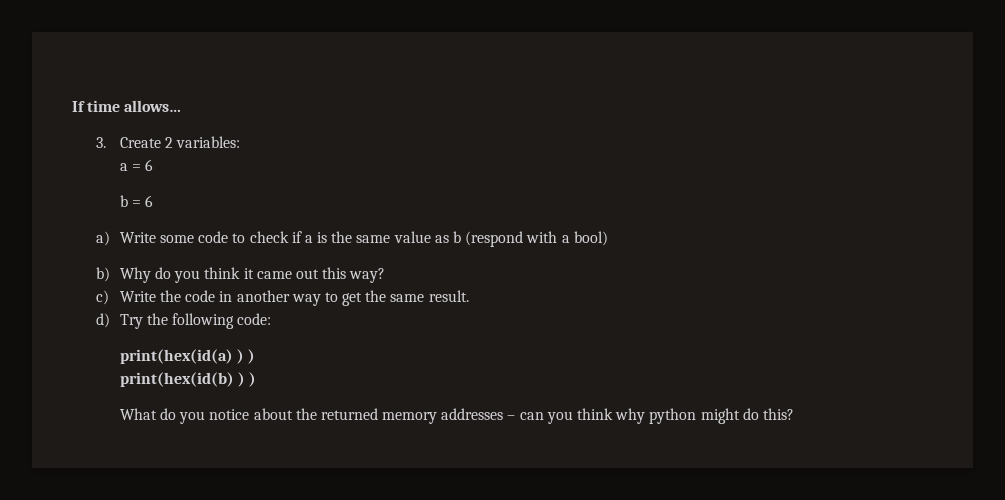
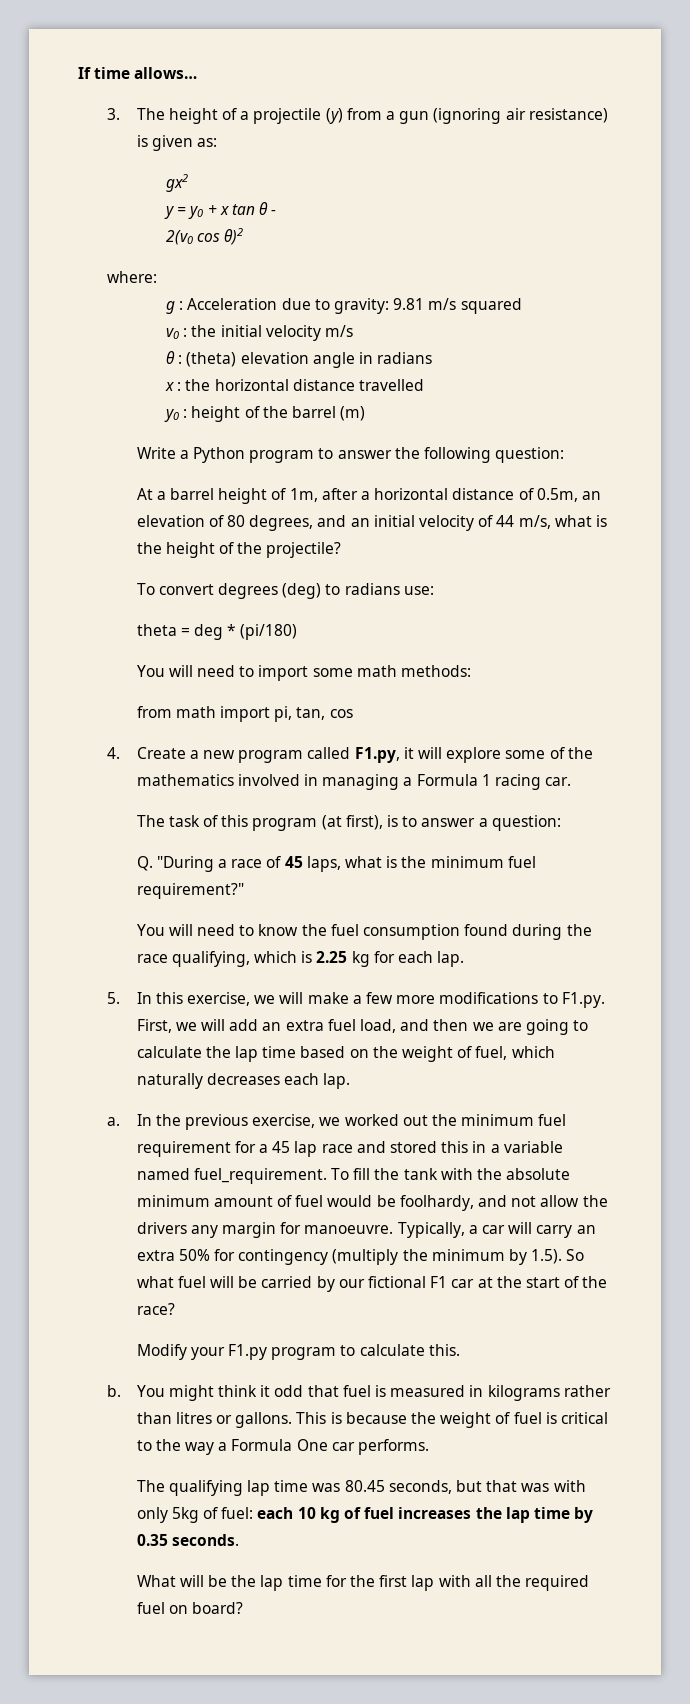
[119,136,241,148] [119,159,154,171] [119,195,154,207] [95,231,608,247] [95,267,386,283] [95,290,469,306] [95,313,272,329] [119,349,256,364] [119,372,257,387] [119,408,794,424] Create 2 variables: // a = 6 // b = 6 // a) Write some code to check if a is the same value as b (respond with a bool) // b) Why do you think it came out this way? // c) Write the code in another way to get the same result. // d) Try the following code: // print(hex(id(a) ) ) // print(hex(id(b) ) ) // What do you notice about the returned memory addresses – can you think why python might do this? -> [136,108,608,124] [136,135,218,151] [166,174,189,192] [164,202,277,219] [166,228,244,245] [107,271,158,283] [166,298,522,314] [166,325,354,341] [166,351,433,368] [165,379,425,391] [164,406,366,422] [136,447,565,463] [136,488,601,504] [136,515,607,531] [136,542,342,558] [136,583,434,599] [136,624,298,640] [136,665,472,681] [136,706,353,722] [107,747,593,763] [136,774,572,790] [136,815,561,831] [136,856,536,872] [136,883,244,899] [136,924,592,940] [136,951,465,967] [107,992,605,1008] [136,1019,589,1035] [136,1046,555,1062] [136,1073,351,1089] [107,1114,567,1130] [136,1141,563,1157] [136,1168,571,1184] [136,1195,608,1211] [136,1222,596,1238] [136,1249,585,1265] [136,1276,608,1292] [136,1303,175,1315] [136,1344,460,1360] [107,1385,611,1401] [136,1412,608,1428] [136,1439,430,1455] [136,1480,586,1496] [136,1507,594,1523] [136,1534,239,1546] [136,1575,590,1591] [136,1602,244,1614] The height of a projectile (y) from a gun (ignoring air resistance) is given as: // gx2 // y = y0 + x tan θ - // 2(v0 cos θ)2 // where: // g : Acceleration due to gravity: 9.81 m/s squared // v0 : the initial velocity m/s // θ : (theta) elevation angle in radians // x : the horizontal distance travelled // y0 : height of the barrel (m) // Write a Python program to answer the following question: // At a barrel height of 1m, after a horizontal distance of 0.5m, an elevation of 80 degrees, and an initial velocity of 44 m/s, what is the height of the projectile? // To convert degrees (deg) to radians use: // theta = deg * (pi/180) // You will need to import some math methods: // from math import pi, tan, cos // 4. Create a new program called F1.py, it will explore some of the mathematics involved in managing a Formula 1 racing car. // The task of this program (at first), is to answer a question: // Q. "During a race of 45 laps, what is the minimum fuel requirement?" // You will need to know the fuel consumption found during the race qualifying, which is 2.25 kg for each lap. // 5. In this exercise, we will make a few more modifications to F1.py. First, we will add an extra fuel load, and then we are going to calculate the lap time based on the weight of fuel, which naturally decreases each lap. // a. In the previous exercise, we worked out the minimum fuel requirement for a 45 lap race and stored this in a variable named fuel_requirement. To fill the tank with the absolute minimum amount of fuel would be foolhardy, and not allow the drivers any margin for manoeuvre. Typically, a car will carry an extra 50% for contingency (multiply the minimum by 1.5). So what fuel will be carried by our fictional F1 car at the start of the race? // Modify your F1.py program to calculate this. // b. You might think it odd that fuel is measured in kilograms rather than litres or gallons. This is because the weight of fuel is critical to the way a Formula One car performs. // The qualifying lap time was 80.45 seconds, but that was with only 5kg of fuel: each 10 kg of fuel increases the lap time by 0.35 seconds. // What will be the lap time for the first lap with all the required fuel on board?

